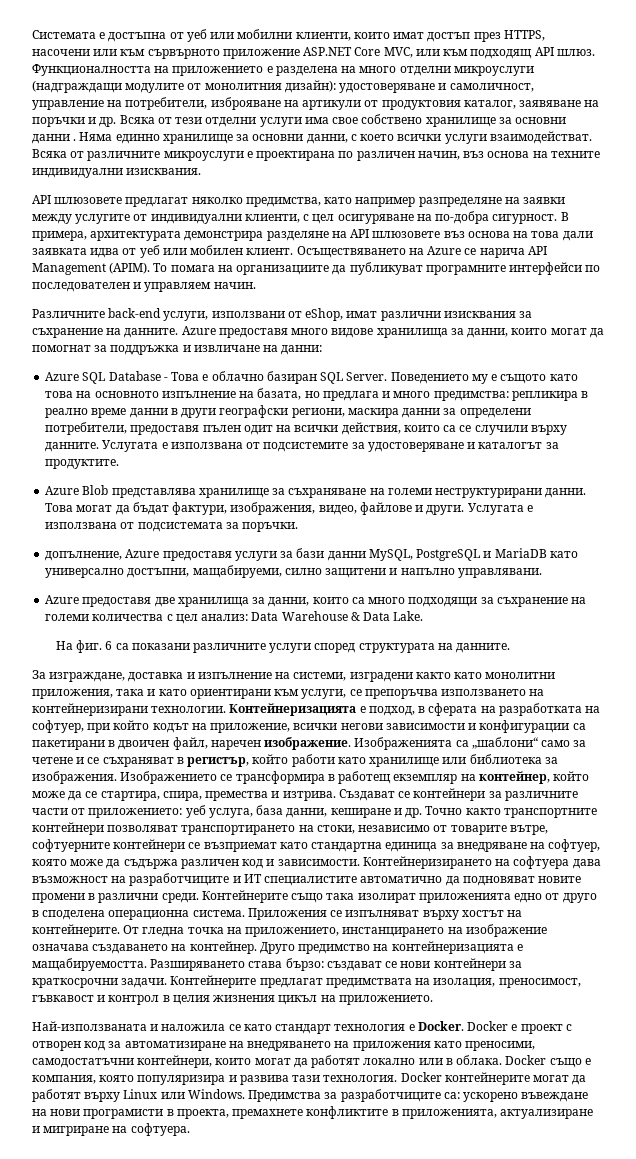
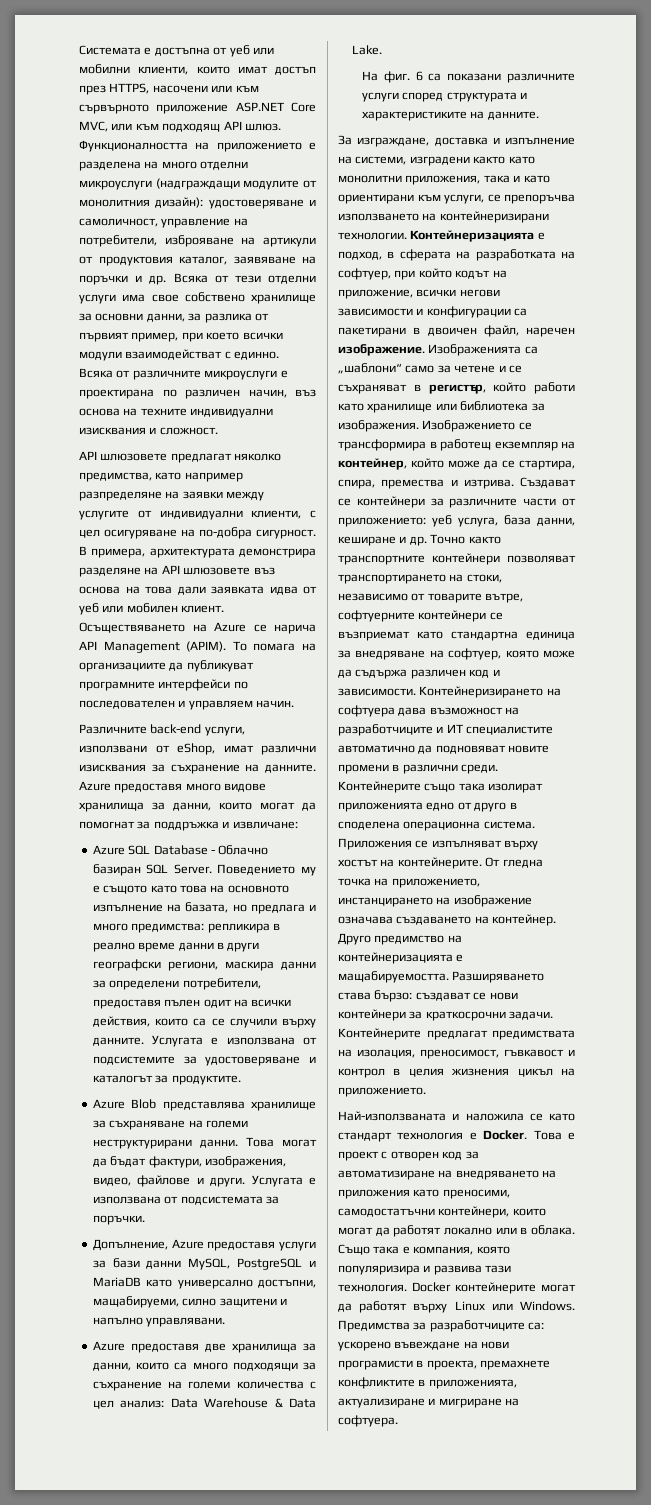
[32,131,592,144] данни . Няма единно хранилище за основни данни, с което всички услуги взаимодействат. -> [146,313,269,323] [79,332,283,342] [79,349,280,361] данни, за разлика от първият пример, при което всички модули взаимодействат с единно.
[126,168,202,175] изисквания. -> [79,427,218,435] изисквания и сложност.
[193,345,323,355] извличане на данни: -> [232,821,298,829] извличане:
[171,371,264,381] Това е облачно -> [218,845,269,855] Облачно
[45,551,123,561] допълнение, -> [92,1239,168,1251] Допълнение,
(435, 648) none -> [520,92,528,99] [362,111,468,121] и характеристиките
[467,1021,509,1031] Docker -> [533,1130,562,1140] Това
[505,1055,582,1068] Docker също -> [338,1244,400,1255] Също така

